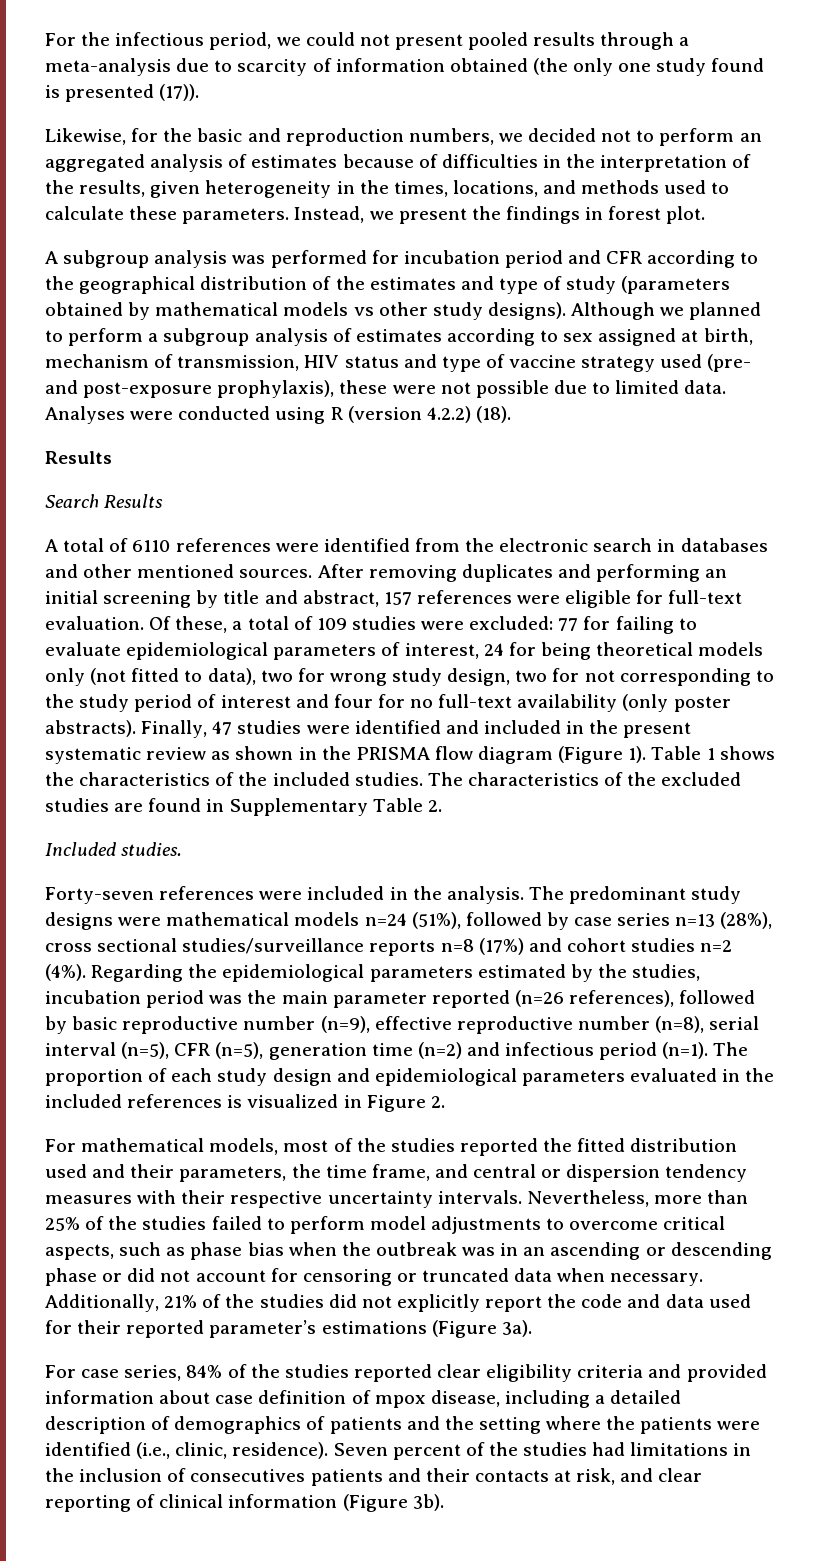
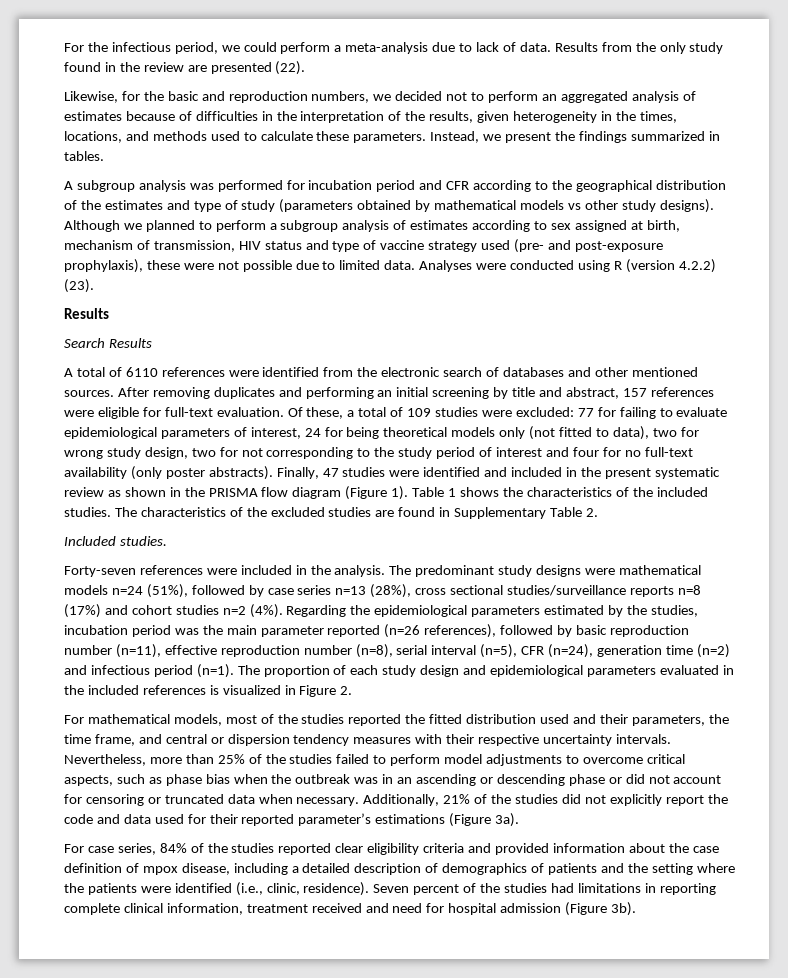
[359,32,690,50] [45,58,765,76] [45,84,200,102] not present pooled results through a meta-analysis due to scarcity of information obtained (the only one study found is presented (17)). -> [280,42,724,54] [64,61,306,75] perform a meta-analysis due to lack of data. Results from the only study found in the review are presented (22).
[585,206,706,224] in forest plot. -> [630,131,720,141] [64,151,104,161] summarized in tables.
[475,406,511,423] (18). -> [64,279,94,293] (23).
[657,539,676,552] in -> [486,367,500,377] of
[122,1016,573,1034] reproductive number (n=9), effective reproductive -> [609,625,689,637] [64,644,300,658] reproduction number (n=11), effective reproduction
[215,1042,264,1059] (n=5), -> [548,644,594,658] (n=24),
(211, 1397) none -> [668,843,689,853] the
[45,1468,703,1486] [45,1494,338,1512] the inclusion of consecutives patients and their contacts at risk, and clear reporting of clinical information -> [659,883,716,895] [64,903,562,915] reporting complete clinical information, treatment received and need for hospital admission

